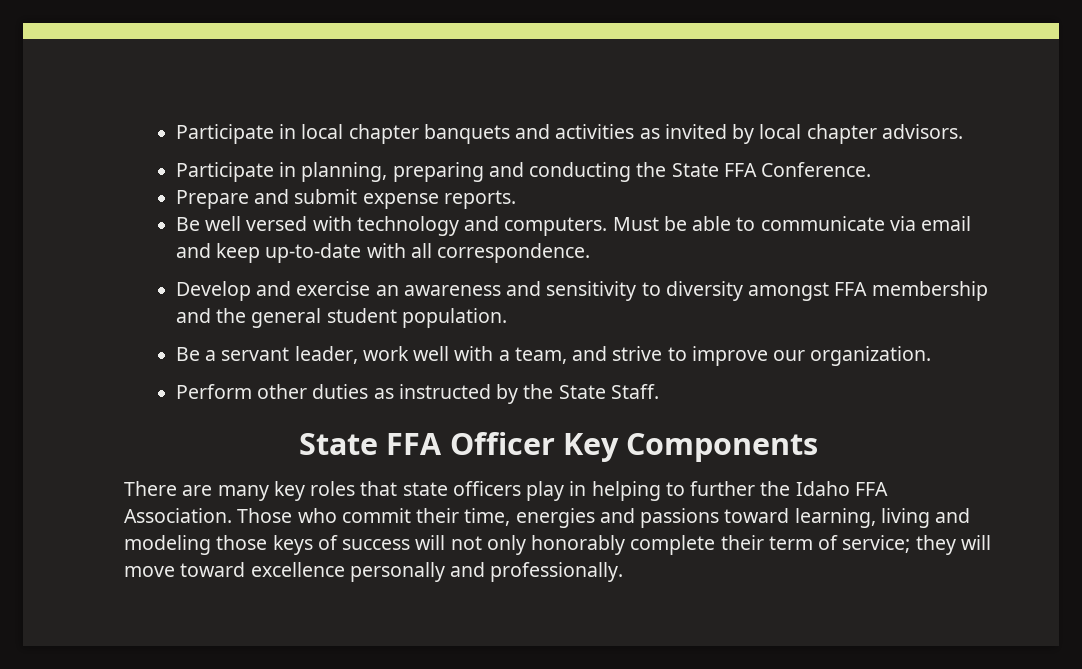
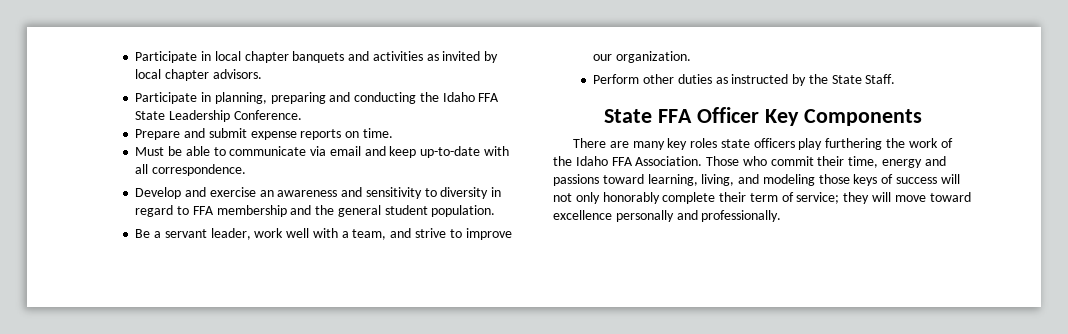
[671,163,757,177] State FFA -> [442,92,500,102] [135,110,230,122] Idaho FFA State Leadership
[443,190,516,209] [175,216,608,236] reports. // Be well versed with technology and computers. -> [300,128,393,140] reports on time. //
[748,282,830,301] amongst -> [491,187,502,197] [135,205,189,217] in regard to
[360,481,398,496] that -> (718, 143) none
[569,481,756,501] in helping to further -> [825,138,953,150] furthering the work of
[515,508,595,528] energies -> [882,159,923,168] energy
[880,508,930,528] living -> [701,174,735,186] living,

